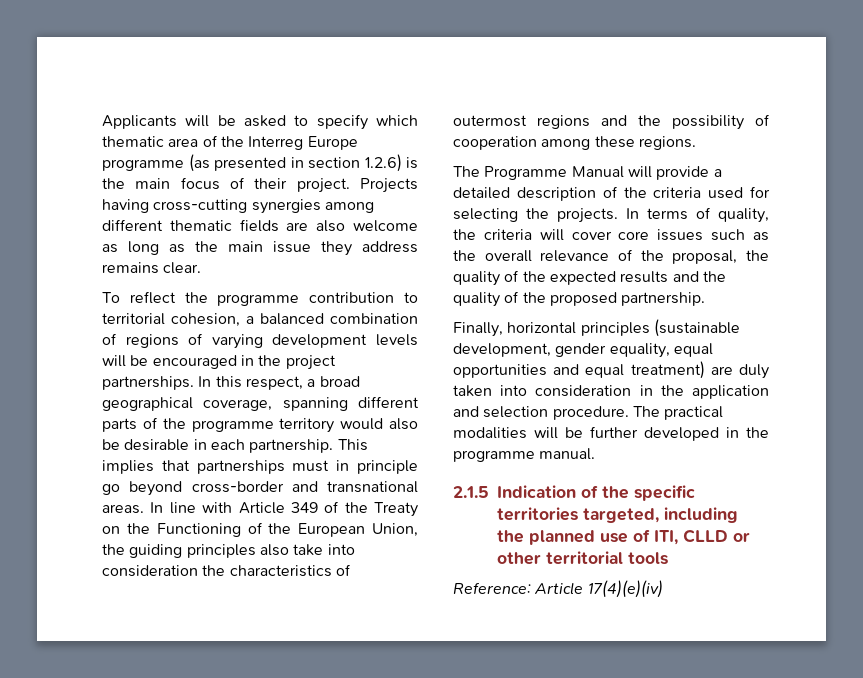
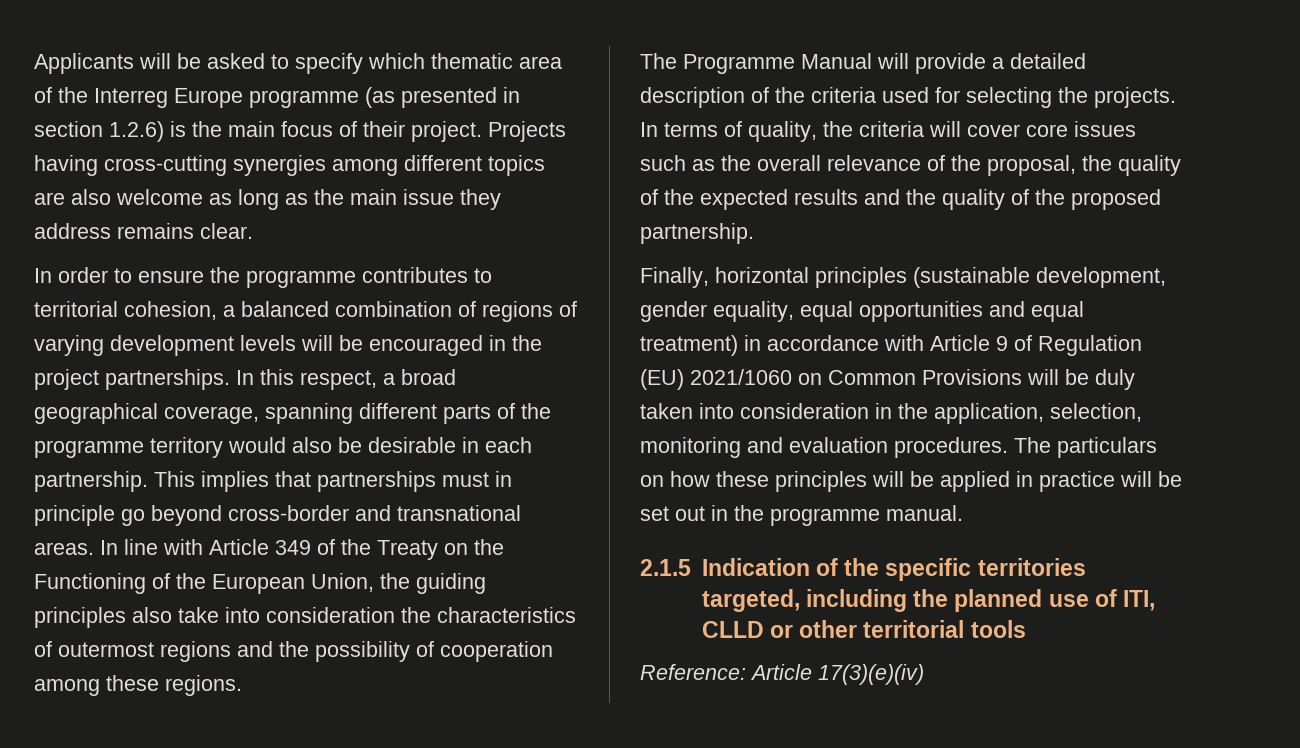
[169,219,279,232] thematic fields -> [488,155,545,176] topics
[102,291,395,306] To reflect the programme contribution -> [34,267,468,288] In order to ensure the programme contributes
[710,366,733,375] are -> [744,335,1142,356] [640,369,1089,390] in accordance with Article 9 of Regulation (EU) 2021/1060 on Common Provisions will be
[692,385,769,399] [453,406,724,420] [453,426,719,441] application and selection procedure. The practical modalities will be further developed -> [934,403,1142,424] [640,437,1157,458] [640,471,1182,492] [640,506,705,521] application, selection, monitoring and evaluation procedures. The particulars on how these principles will be applied in practice will be set out
[587,580,663,598] 17(4)(e)(iv) -> [818,664,924,685] 17(3)(e)(iv)

